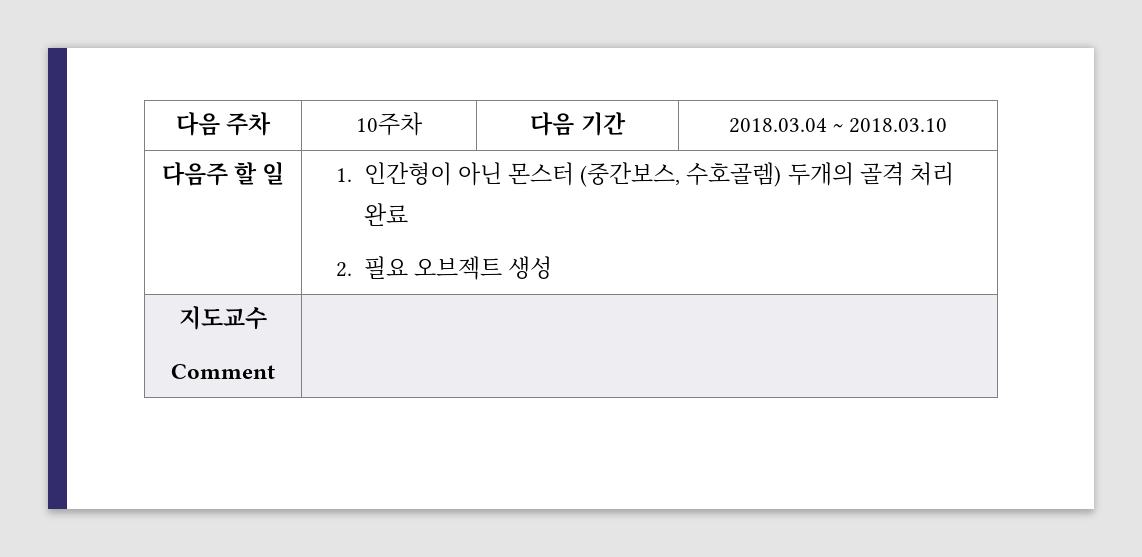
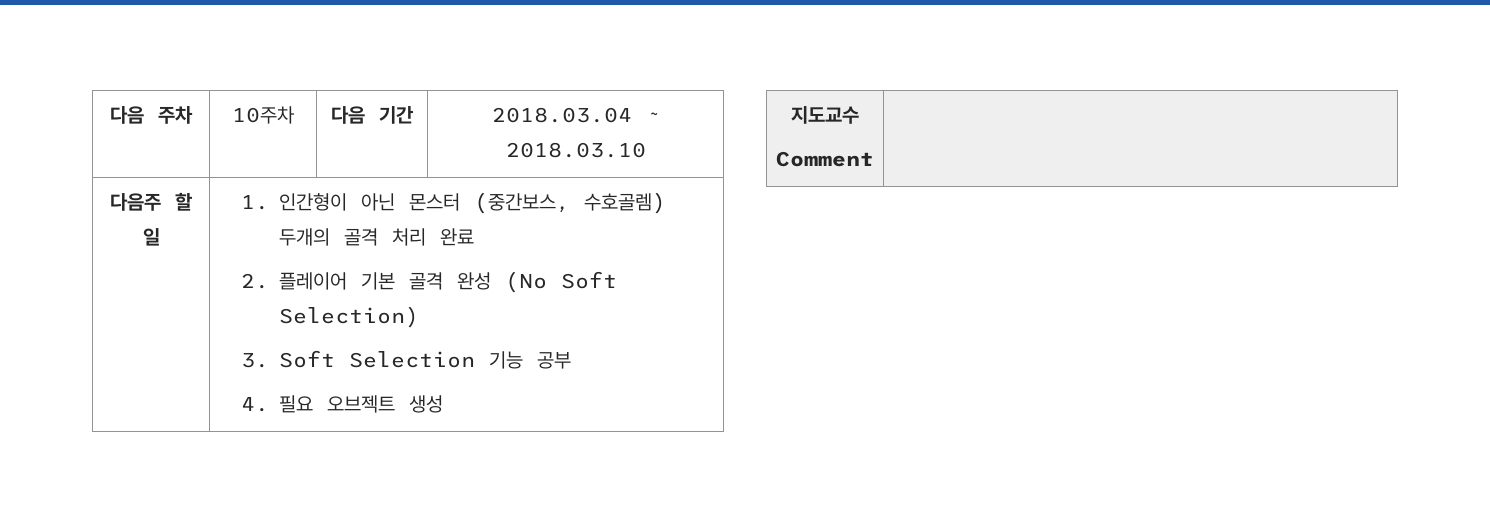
(353, 269) none -> [279,271,618,293] [279,306,420,328] [241,350,572,369] [241,397,270,412] 플레이어 기본 골격 완성 (No Soft Selection) // 3. Soft Selection 기능 공부 // 4.

